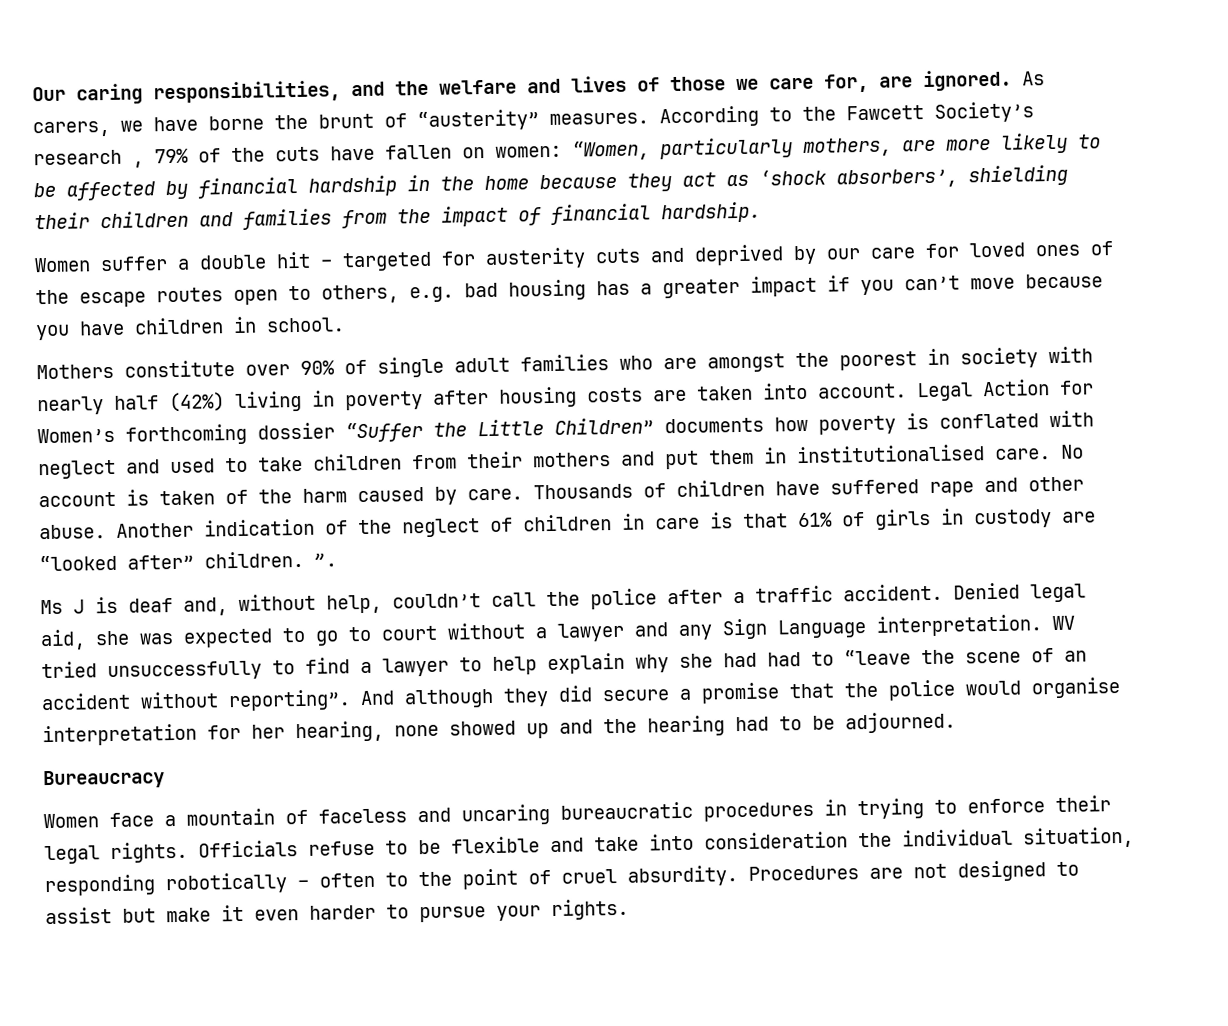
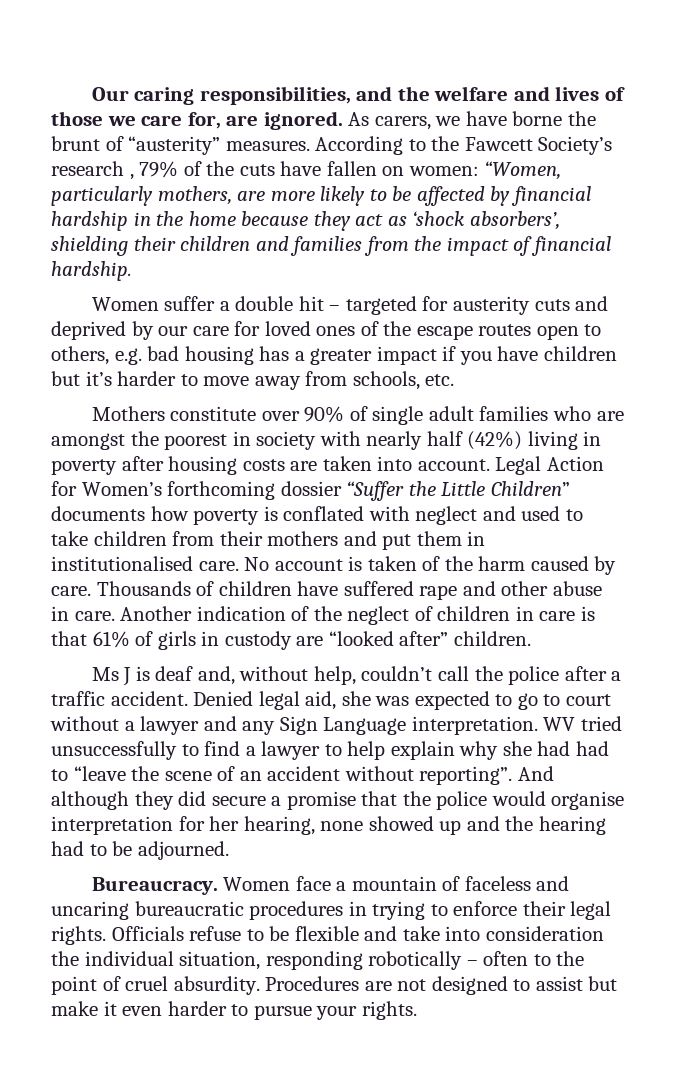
[904,273,1103,291] [35,316,345,341] can’t move because you have children in school. -> [497,346,617,361] [51,371,455,390] have children but it’s harder to move away from schools, etc.
[39,524,106,540] abuse. -> [552,581,602,596] [51,606,115,621] abuse in care.
[314,553,337,567] ”. -> (531, 638) none
[43,769,165,790] Bureaucracy // -> [91,877,218,895] Bureaucracy.

